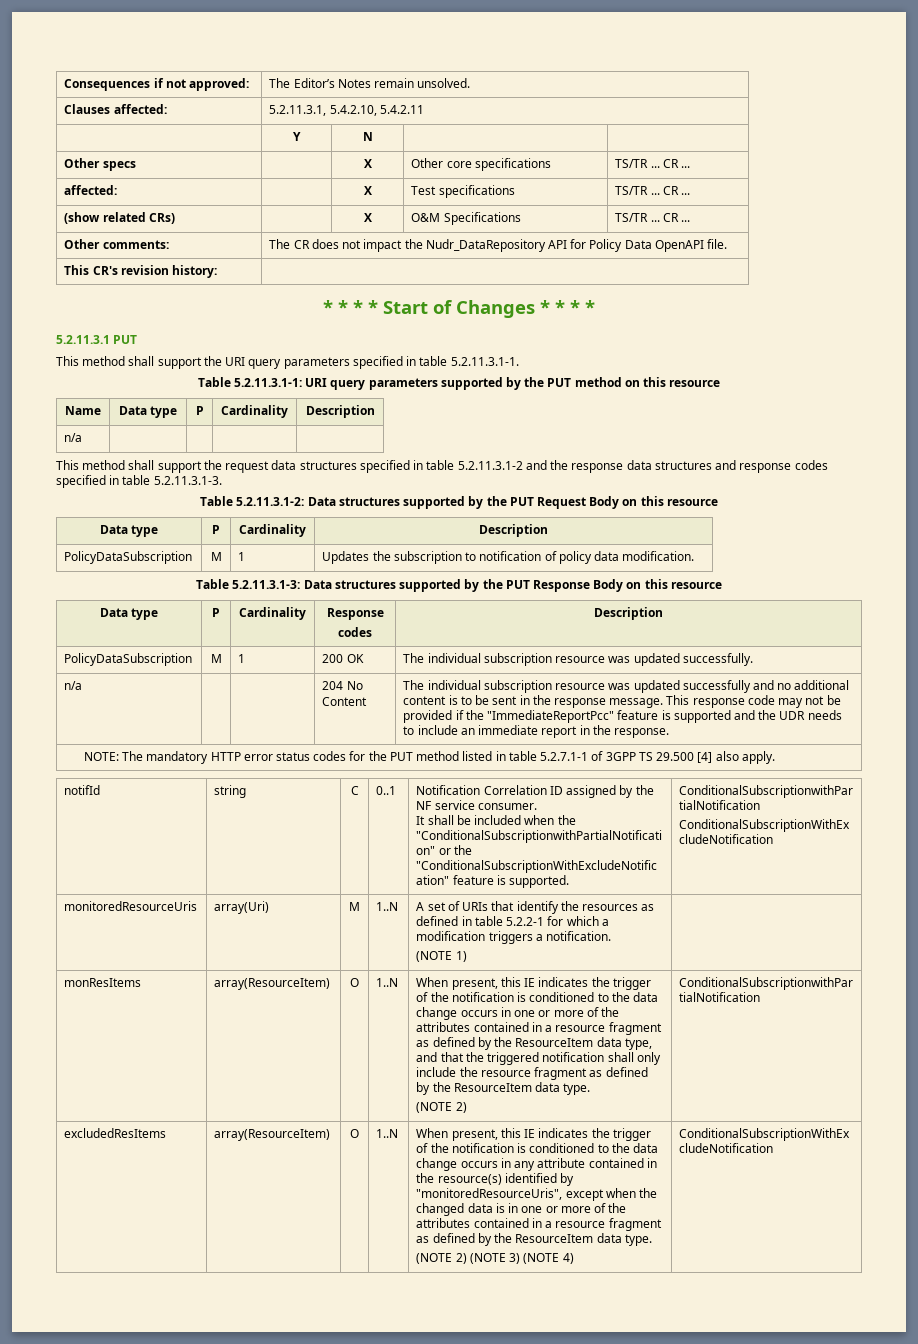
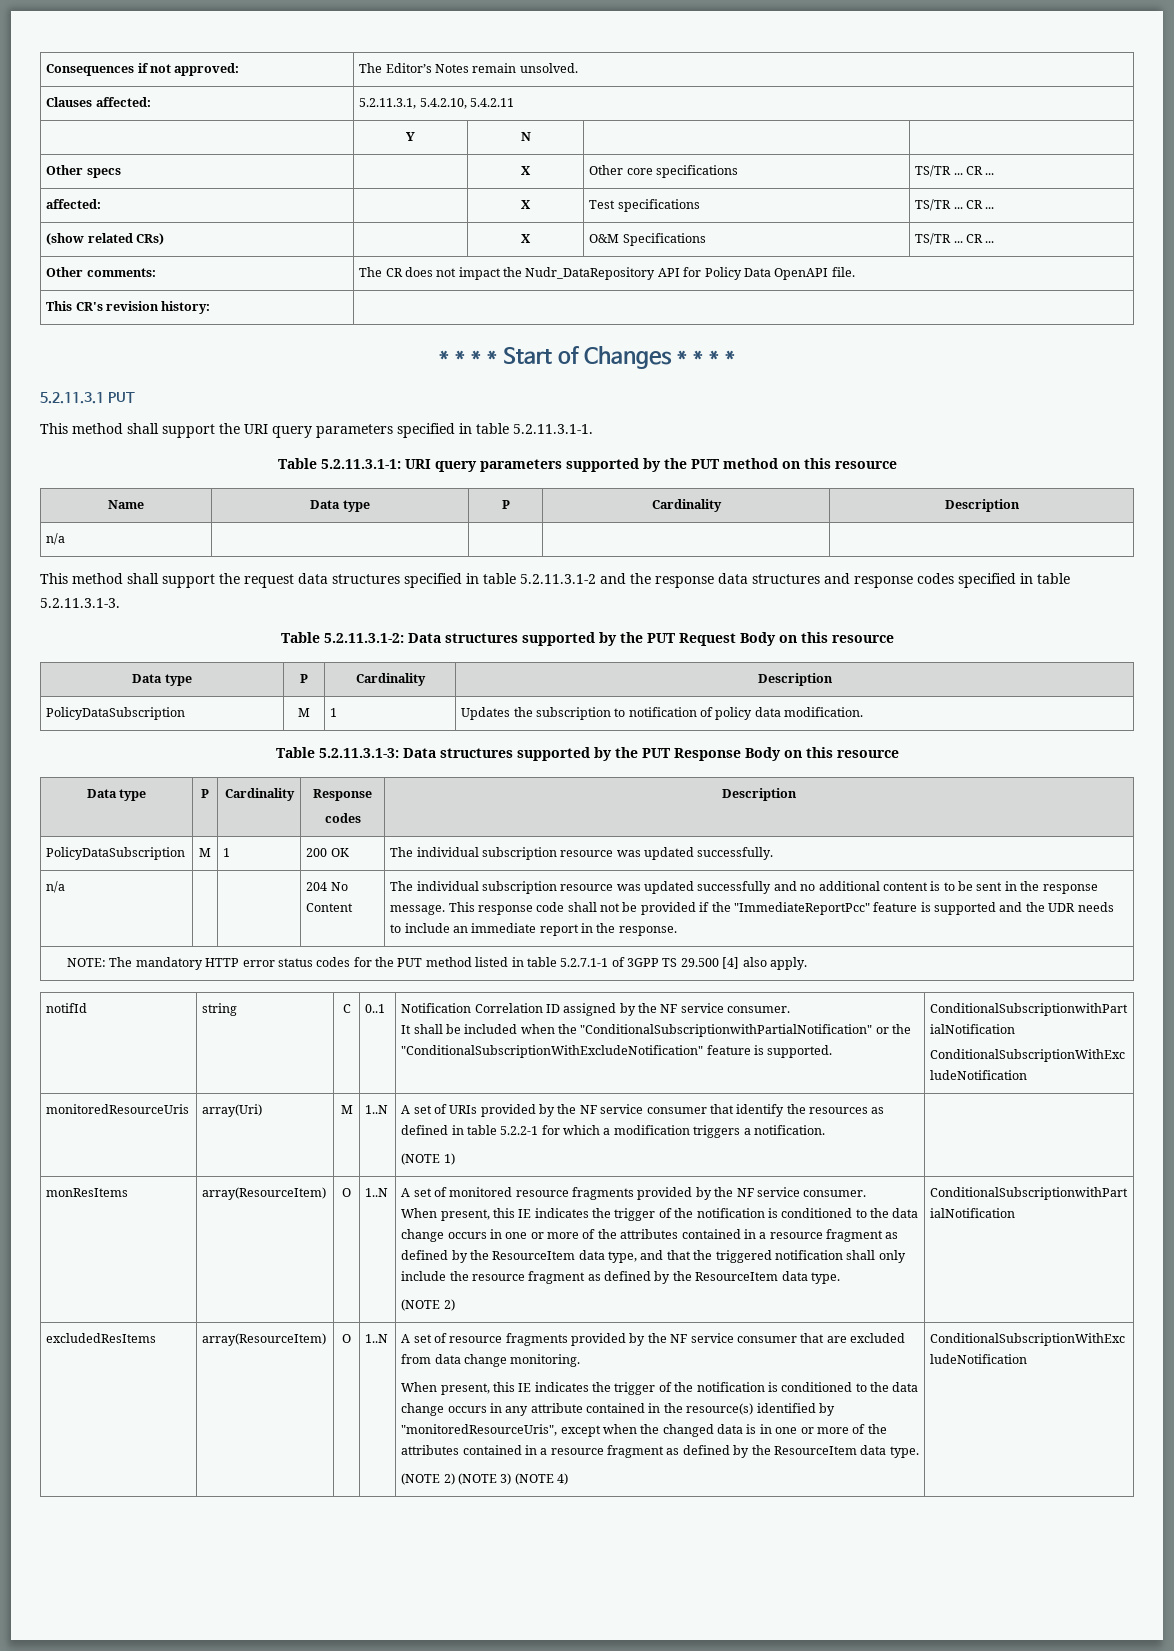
[778,698,804,708] may -> [567,902,597,912] shall
(489, 906) none -> [480,1104,707,1117] provided by the NF service consumer
(399, 982) none -> [401,1187,867,1200] A set of monitored resource fragments provided by the NF service consumer. //
(399, 1133) none -> [401,1333,906,1346] [401,1354,581,1367] A set of resource fragments provided by the NF service consumer that are excluded from data change monitoring. //

